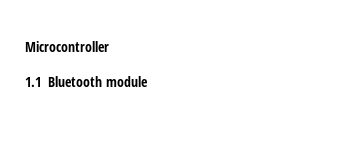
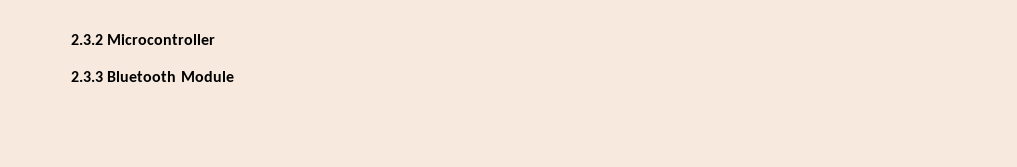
(25, 46) none -> [71,34,103,45] 2.3.2
[25,76,148,87] 1.1 Bluetooth module -> [71,71,234,82] 2.3.3 Bluetooth Module

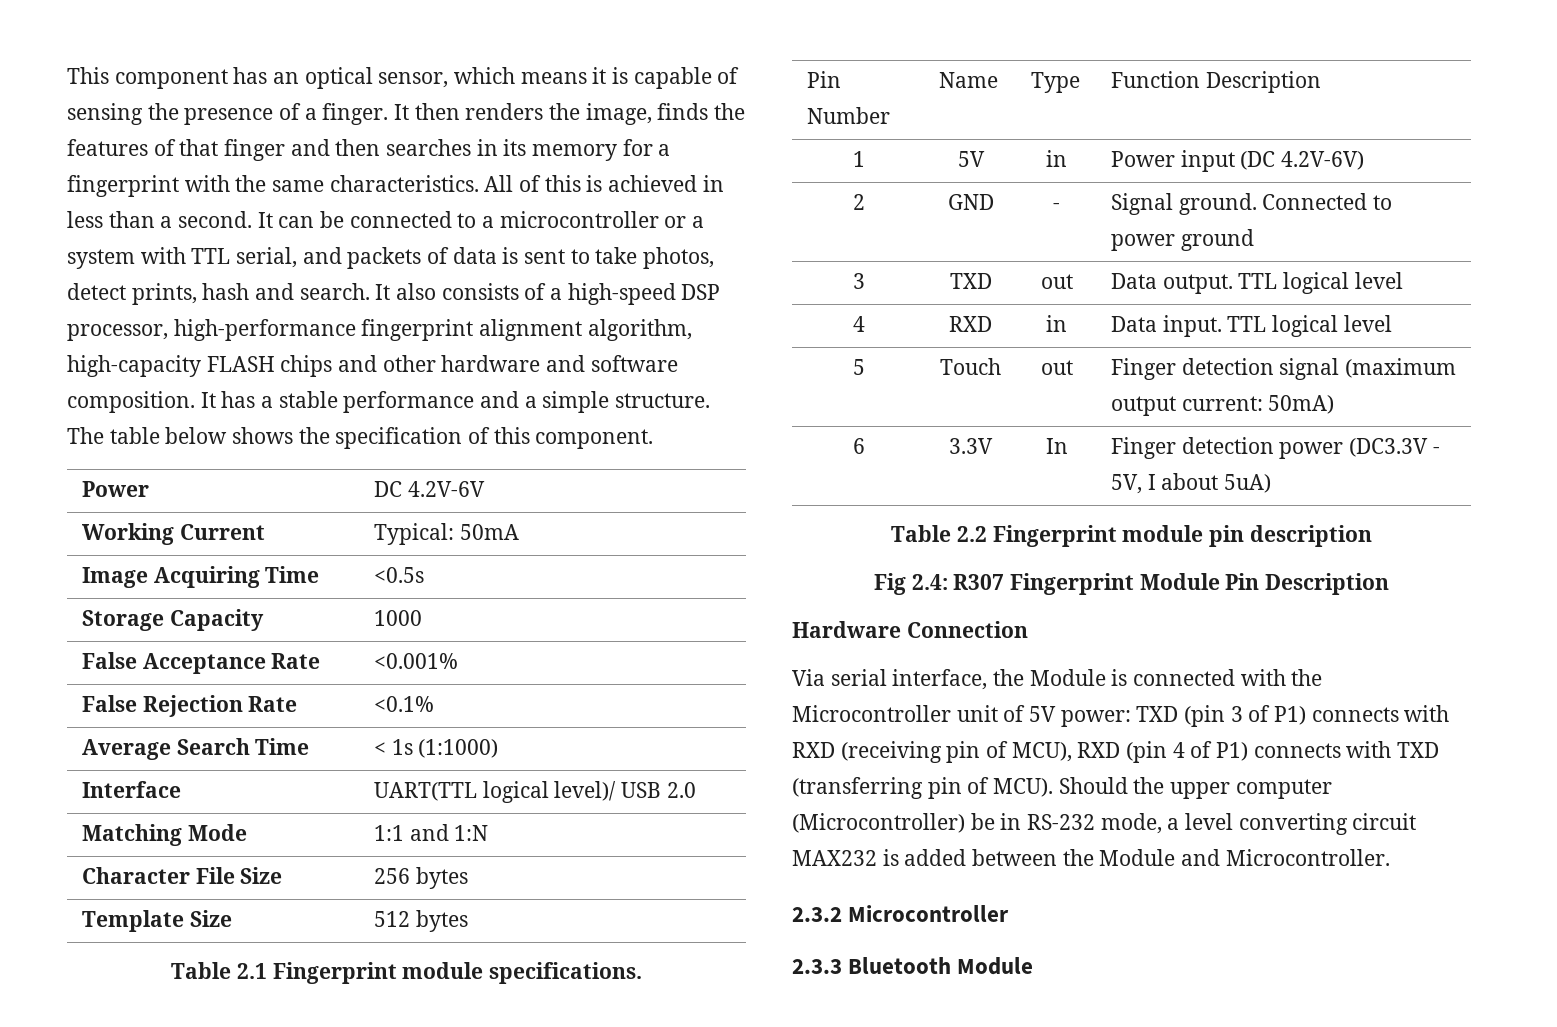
(71, 39) none -> [67,67,740,89] [67,103,746,125] [67,139,671,161] [67,175,724,197] [67,211,705,228] [67,247,715,269] [67,283,721,305] [67,319,692,341] [67,355,678,377] [67,391,711,413] [67,427,654,449] [81,481,149,497] [373,481,485,497] [81,523,265,545] [373,523,519,545] [81,566,320,588] [373,567,424,583] [81,609,264,631] [373,610,422,626] [81,652,321,674] [373,653,458,669] [81,695,298,717] [373,696,434,712] [81,738,310,760] [373,739,499,758] [81,781,181,798] [373,781,696,803] [81,824,247,846] [373,824,489,841] [81,867,283,884] [373,867,468,889] [81,910,232,932] [373,910,468,932] [171,962,642,984] [806,71,841,88] [806,107,890,124] [938,72,998,88] [1030,72,1080,93] [1110,71,1321,93] [852,151,865,167] [957,151,985,167] [1046,150,1067,167] [1110,150,1364,172] [852,194,865,210] [947,194,994,210] [1053,203,1060,210] [1110,193,1392,215] [1110,229,1254,251] [852,273,865,289] [949,273,992,289] [1040,274,1073,289] [1110,272,1403,294] [852,316,865,332] [949,316,992,332] [1046,315,1067,332] [1110,315,1392,337] [852,359,865,375] [940,358,1001,375] [1040,360,1073,375] [1110,358,1456,380] [1110,395,1335,416] [852,438,865,454] [949,438,993,454] [1045,438,1068,454] [1110,437,1440,459] [1110,473,1271,494] [891,525,1372,547] [873,573,1390,595] [792,621,1028,638] [792,669,1323,690] [792,705,1450,727] [792,741,1440,763] [792,777,1332,799] [792,813,1417,835] [792,849,1390,866] This component has an optical sensor, which means it is capable of sensing the presence of a finger. It then renders the image, finds the features of that finger and then searches in its memory for a fingerprint with the same characteristics. All of this is achieved in less than a second. It can be connected to a microcontroller or a system with TTL serial, and packets of data is sent to take photos, detect prints, hash and search. It also consists of a high-speed DSP processor, high-performance fingerprint alignment algorithm, high-capacity FLASH chips and other hardware and software composition. It has a stable performance and a simple structure. The table below shows the specification of this component. // Power | DC 4.2V-6V // Working Current | Typical: 50mA // Image Acquiring Time | <0.5s // Storage Capacity | 1000 // False Acceptance Rate | <0.001% // False Rejection Rate | <0.1% // Average Search Time | < 1s (1:1000) // Interface | UART(TTL logical level)/ USB 2.0 // Matching Mode | 1:1 and 1:N // Character File Size | 256 bytes // Template Size | 512 bytes // Table 2.1 Fingerprint module specifications. // Pin Number | Name | Type | Function Description // 1 | 5V | in | Power input (DC 4.2V-6V) // 2 | GND | - | Signal ground. Connected to power ground // 3 | TXD | out | Data output. TTL logical level // 4 | RXD | in | Data input. TTL logical level // 5 | Touch | out | Finger detection signal (maximum output current: 50mA) // 6 | 3.3V | In | Finger detection power (DC3.3V - 5V, I about 5uA) // Table 2.2 Fingerprint module pin description // Fig 2.4: R307 Fingerprint Module Pin Description // Hardware Connection // Via serial interface, the Module is connected with the Microcontroller unit of 5V power: TXD (pin 3 of P1) connects with RXD (receiving pin of MCU), RXD (pin 4 of P1) connects with TXD (transferring pin of MCU). Should the upper computer (Microcontroller) be in RS-232 mode, a level converting circuit MAX232 is added between the Module and Microcontroller. //

